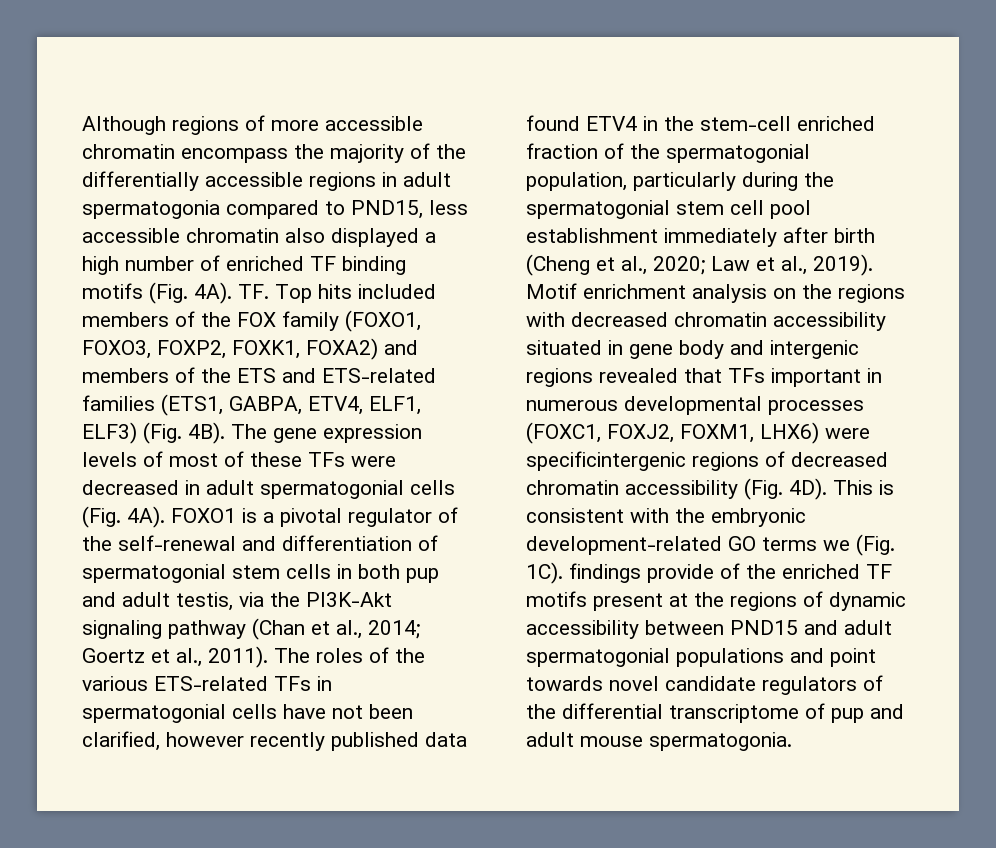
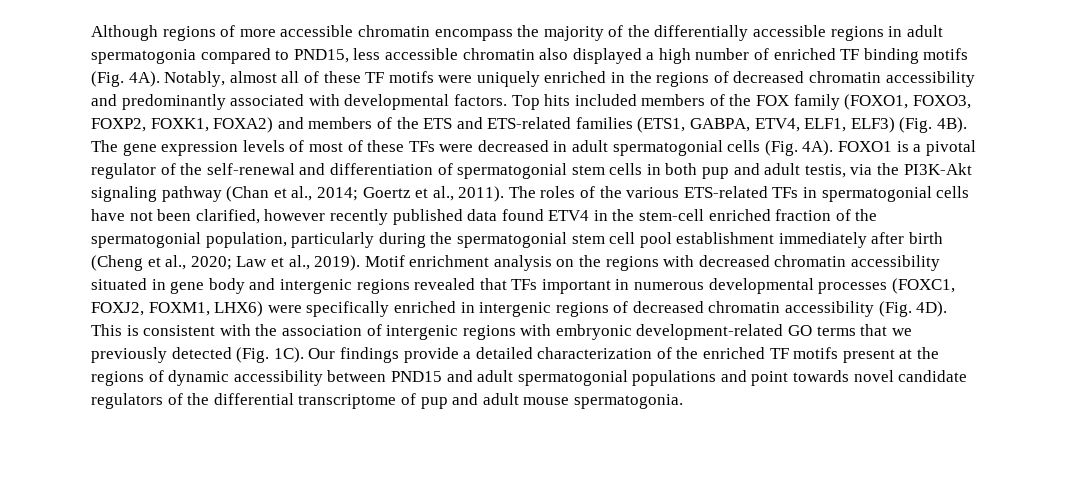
[238,284,269,299] TF. -> [164,71,975,87] [91,94,507,110] Notably, almost all of these TF motifs were uniquely enriched in the regions of decreased chromatin accessibility and predominantly associated with developmental factors.
[526,451,686,471] specificintergenic -> [306,301,552,317] specifically enriched in intergenic
[711,508,806,527] [526,536,850,555] embryonic development-related GO terms we -> [281,324,912,340] [91,347,232,363] association of intergenic regions with embryonic development-related GO terms that we previously detected
(563, 573) none -> [308,348,336,359] Our
(714, 573) none -> [463,347,653,359] a detailed characterization

